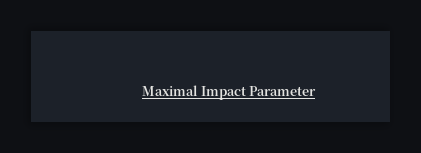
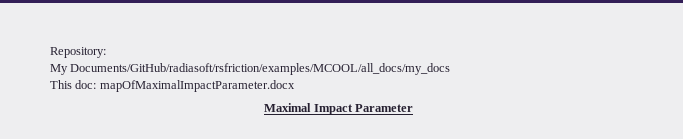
(142, 90) none -> [50,47,106,58] [50,63,451,75] [50,80,295,92] Repository: // My Documents/GitHub/radiasoft/rsfriction/examples/MCOOL/all_docs/my_docs // This doc: mapOfMaximalImpactParameter.docx //

